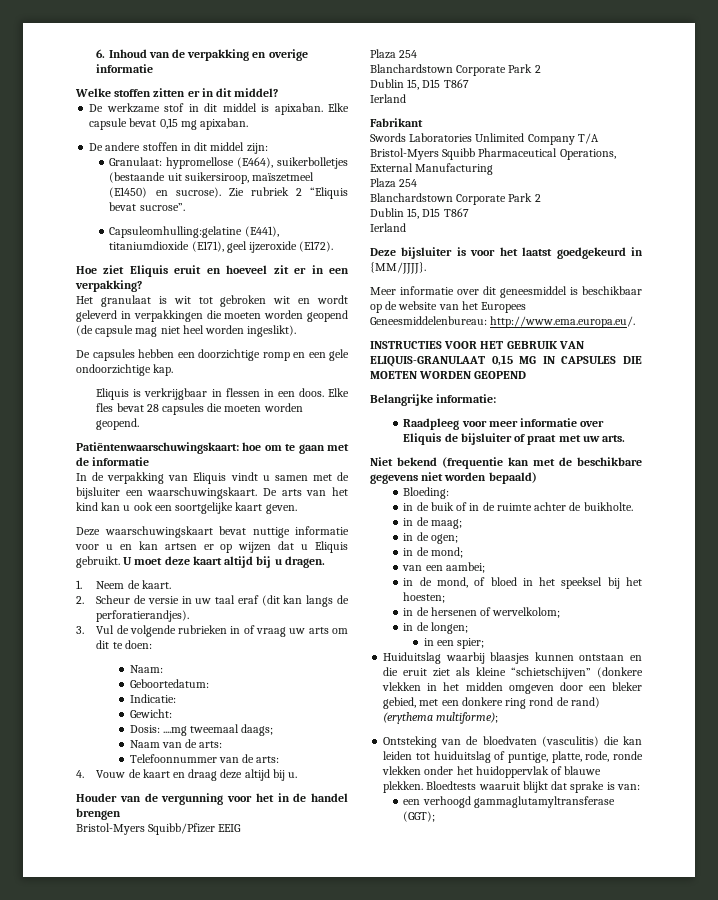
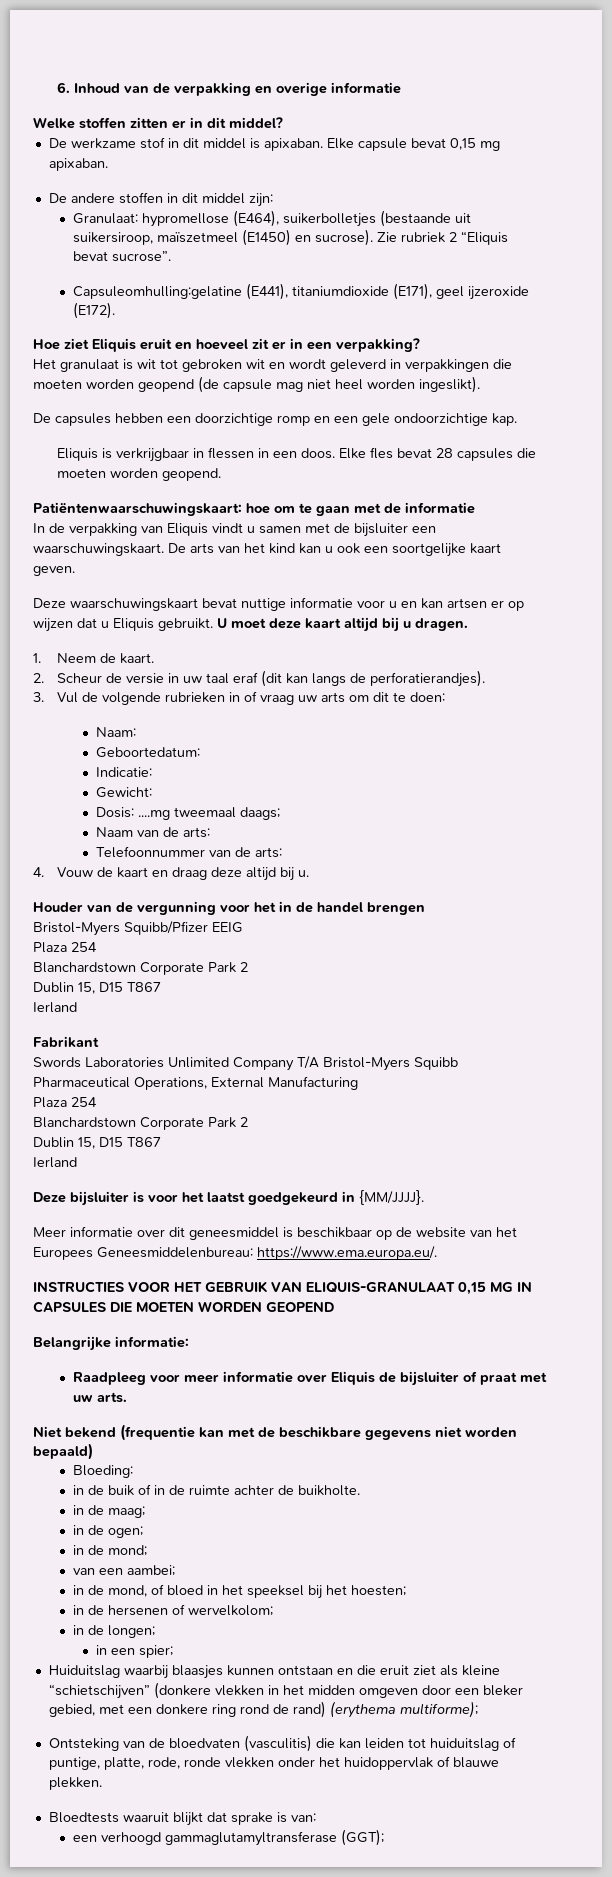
[490,316,636,328] http://www.ema.europa.eu/. -> [257,1246,437,1260] https://www.ema.europa.eu/.
(424, 787) none -> (102, 1783) //

